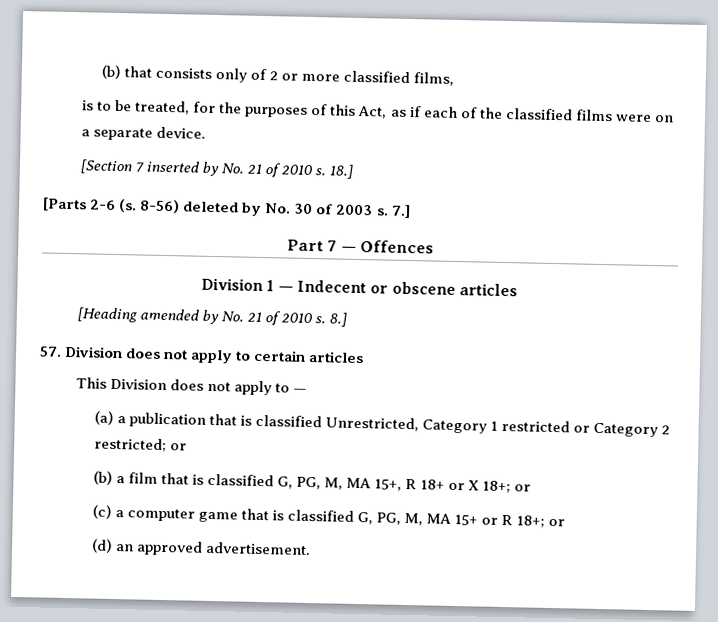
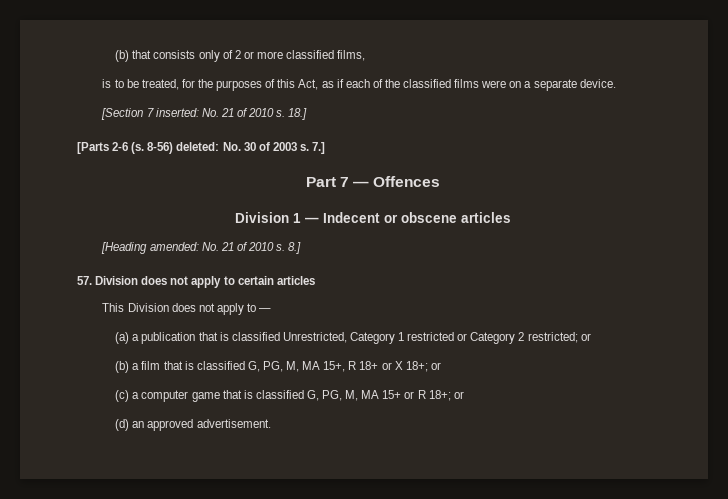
[146,160,221,177] inserted by -> [155,108,199,117] inserted:
[183,201,263,216] deleted by -> [176,142,220,151] deleted:
[140,308,220,325] amended by -> [149,242,199,251] amended:

